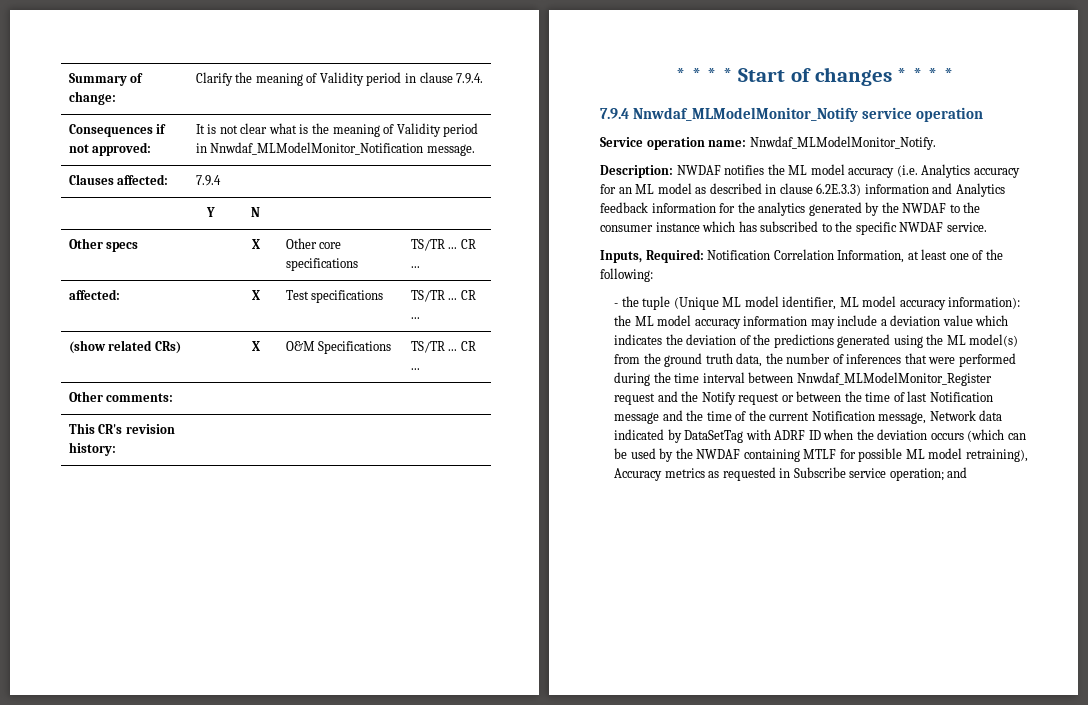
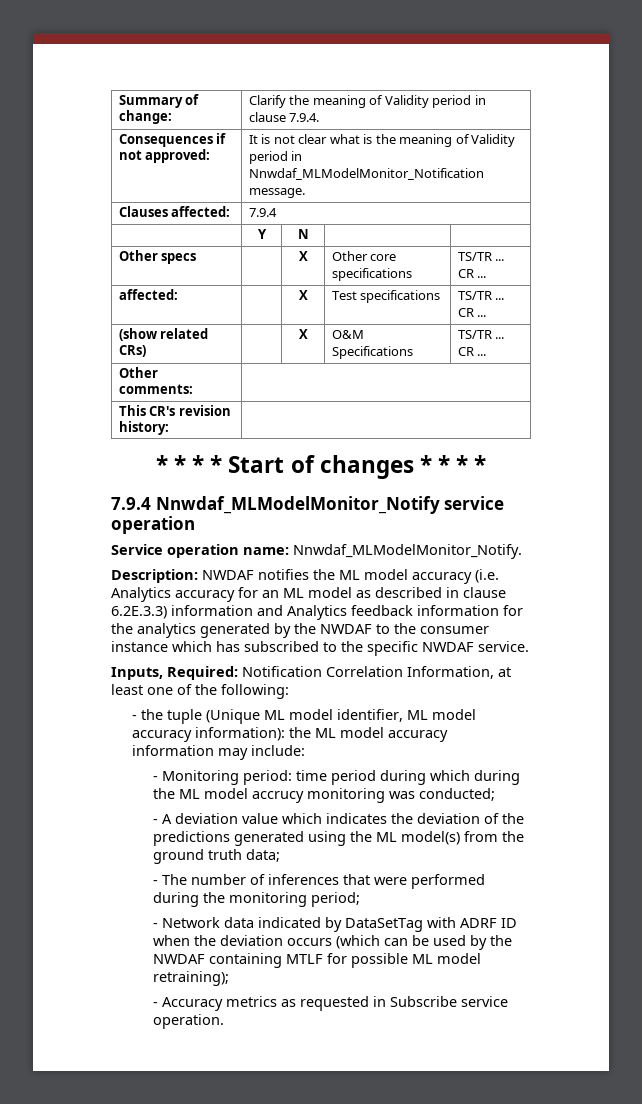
[837,315,887,326] include a -> [250,745,305,756] [152,770,520,785] [152,788,495,803] [152,814,172,824] include: // - Monitoring period: time period during which during the ML model accrucy monitoring was conducted; // - A
[736,353,783,367] data, the -> [245,849,280,862] [152,874,187,885] data; // - The
[674,372,992,386] [614,391,993,405] [614,410,927,424] time interval between Nnwdaf_MLModelMonitor_Register request and the Notify request or between the time of last Notification message and the time of the current Notification message, -> [228,892,360,907] [152,923,158,928] monitoring period; // -
[965,449,1028,462] retraining), -> [152,971,229,986] [152,1002,158,1007] retraining); // -
[889,467,968,481] operation; and -> [152,1014,224,1029] operation.

